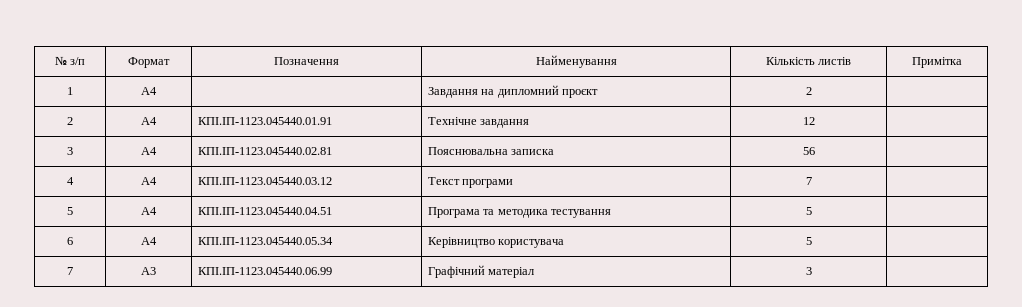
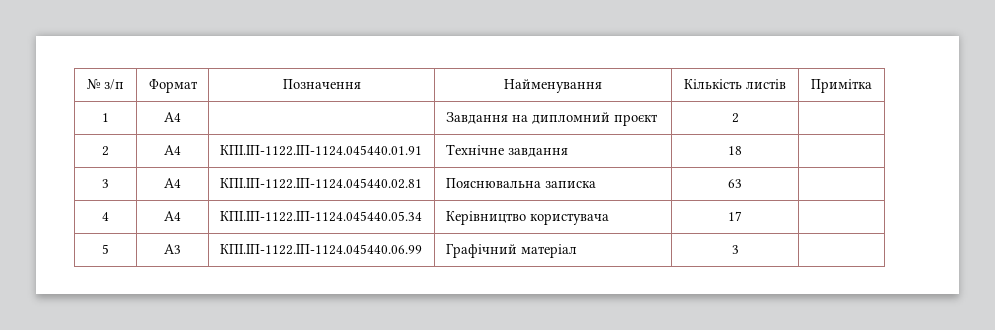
[197,117,332,125] КПІ.ІП-1123.045440.01.91 -> [219,145,422,156] КПІ.ІП-1122.ІП-1124.045440.01.91
[802,117,815,125] 12 -> [728,146,742,155] 18
[197,147,332,155] КПІ.ІП-1123.045440.02.81 -> [219,178,422,189] КПІ.ІП-1122.ІП-1124.045440.02.81
[802,147,815,155] 56 -> [728,179,742,188] 63
[197,177,332,185] [427,177,514,188] [805,177,812,185] [67,207,73,215] [141,207,157,215] [197,207,332,215] [427,207,612,218] [805,207,812,215] [67,237,73,245] [141,237,157,245] [197,237,333,245] [427,237,565,248] [805,237,812,245] [67,267,73,275] КПІ.ІП-1123.045440.03.12 | Текст програми | 7 | // 5 | А4 | КПІ.ІП-1123.045440.04.51 | Програма та методика тестування | 5 | // 6 | А4 | КПІ.ІП-1123.045440.05.34 | Керівництво користувача | 5 | // 7 -> [219,211,422,222] [445,211,609,225] [728,211,742,221] [102,244,109,254] КПІ.ІП-1122.ІП-1124.045440.05.34 | Керівництво користувача | 17 | // 5
[197,267,332,275] КПІ.ІП-1123.045440.06.99 -> [219,244,422,255] КПІ.ІП-1122.ІП-1124.045440.06.99

